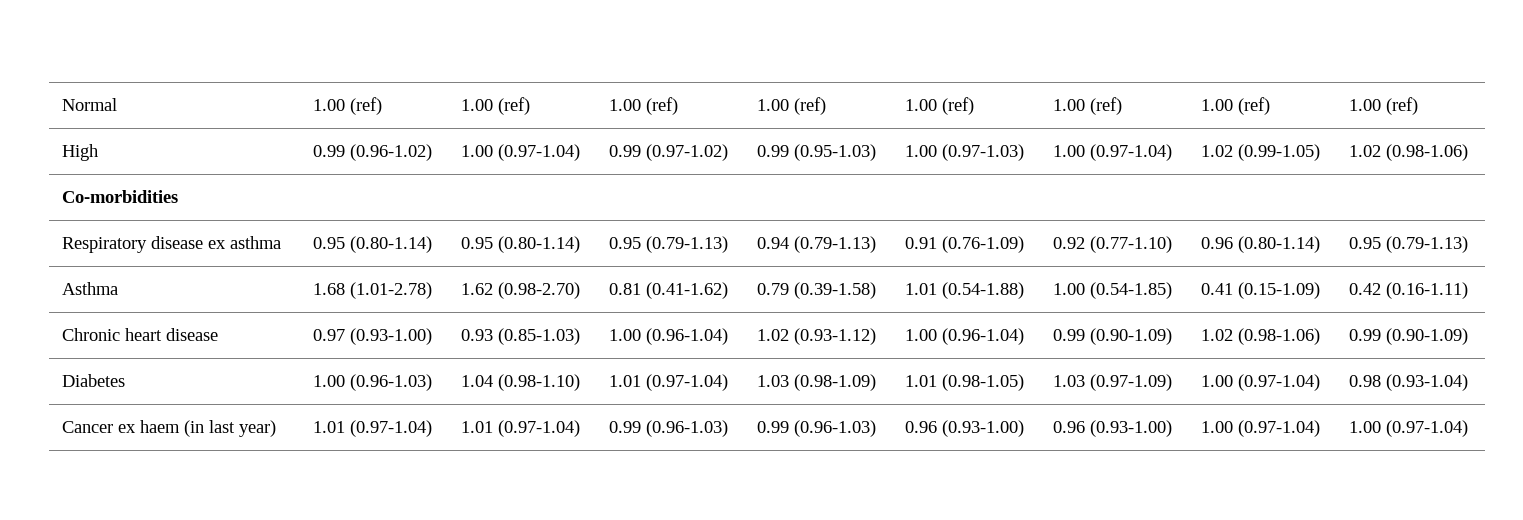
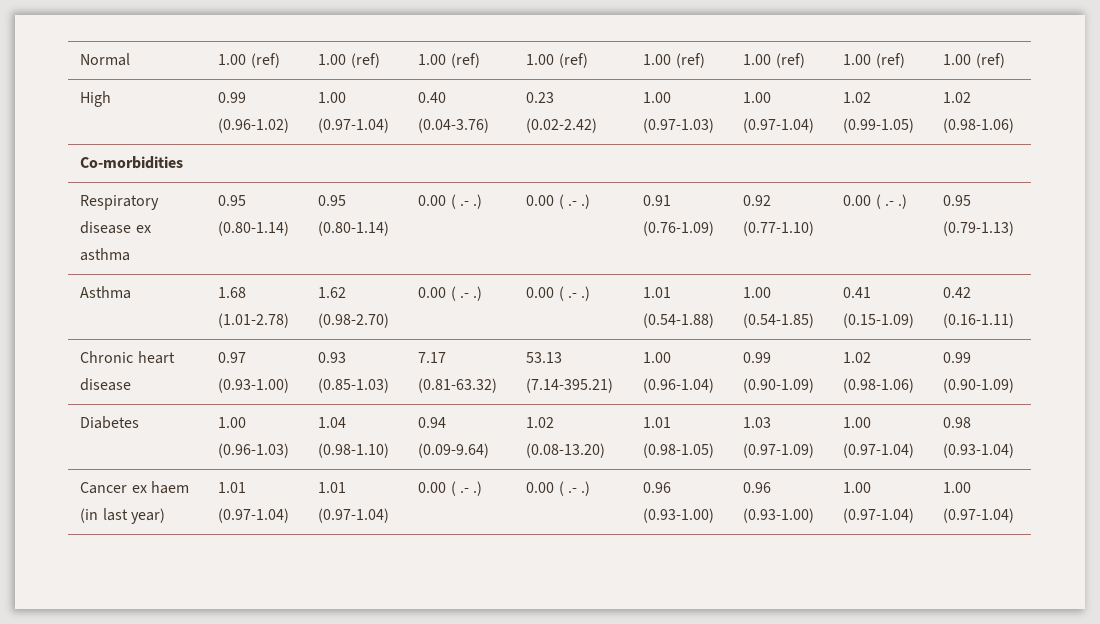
[609,144,729,161] [757,144,877,161] 0.99 (0.97-1.02) | 0.99 (0.95-1.03) -> [418,92,447,103] [418,118,490,133] [526,92,555,103] [526,118,598,133] 0.40 (0.04-3.76) | 0.23 (0.02-2.42)
[609,236,729,253] [757,236,877,253] 0.95 (0.79-1.13) | 0.94 (0.79-1.13) -> [418,194,483,209] [526,194,591,209] 0.00 ( .- .) | 0.00 ( .- .)
[1201,236,1321,253] 0.96 (0.80-1.14) -> [843,194,908,209] 0.00 ( .- .)
[609,282,729,299] [757,282,877,299] 0.81 (0.41-1.62) | 0.79 (0.39-1.58) -> [418,286,483,301] [526,286,591,301] 0.00 ( .- .) | 0.00 ( .- .)
[609,328,729,345] [757,328,877,345] 1.00 (0.96-1.04) | 1.02 (0.93-1.12) -> [418,352,447,363] [418,378,498,393] [526,352,563,363] [526,378,614,393] 7.17 (0.81-63.32) | 53.13 (7.14-395.21)
[609,374,729,391] [757,374,877,391] 1.01 (0.97-1.04) | 1.03 (0.98-1.09) -> [418,417,447,428] [418,443,490,458] [526,417,555,428] [526,443,606,458] 0.94 (0.09-9.64) | 1.02 (0.08-13.20)
[609,420,729,437] [757,420,877,437] 0.99 (0.96-1.03) | 0.99 (0.96-1.03) -> [418,481,483,496] [526,481,591,496] 0.00 ( .- .) | 0.00 ( .- .)

